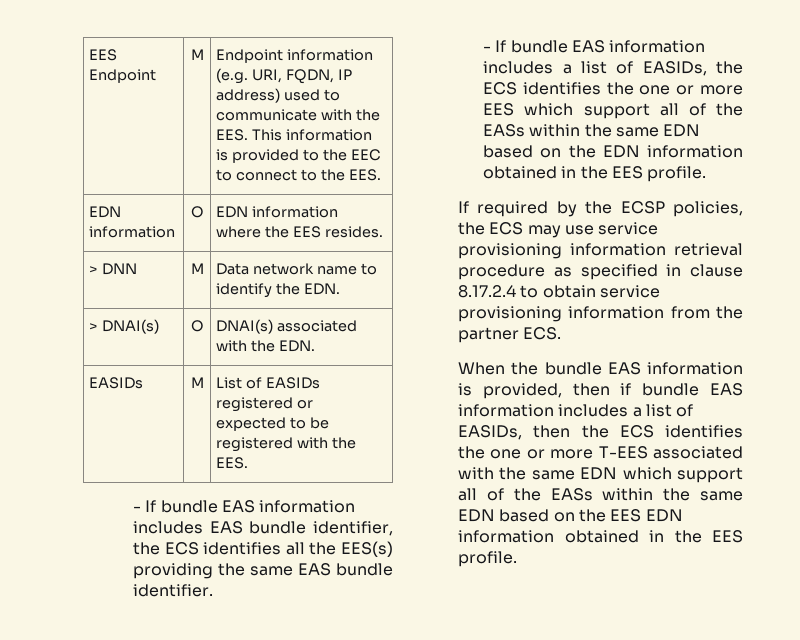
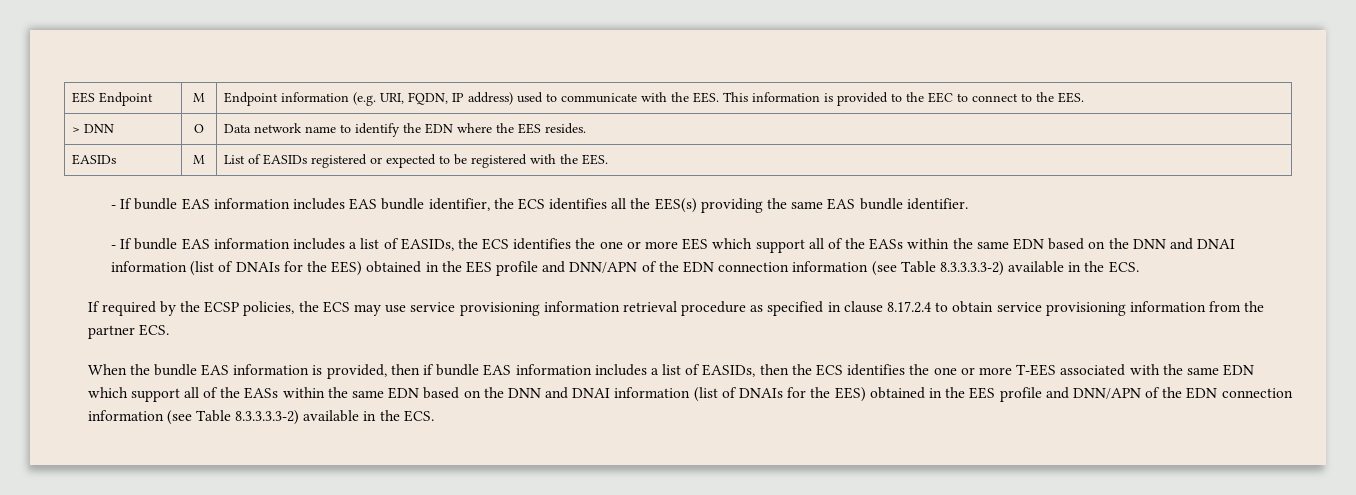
[89,206,122,218] [89,226,176,238] [190,206,204,218] [216,206,339,218] [216,226,384,238] // EDN information | O | EDN information where the EES resides. -> (1085, 97) none
[190,263,204,274] M -> [194,124,204,133] O
[304,283,341,295] [89,319,160,334] [190,320,204,332] [216,319,358,334] [216,340,316,352] EDN. // > DNAI(s) | O | DNAI(s) associated with the EDN. -> [425,123,587,134] EDN where the EES resides.
[602,145,743,158] [483,166,707,182] EDN information obtained in the EES profile. -> [1132,238,1236,250] [111,261,1139,276] DNN and DNAI information (list of DNAIs for the EES) obtained in the EES profile and DNN/APN of the EDN connection information (see Table 8.3.3.3.3-2) available in the ECS.
[610,509,683,522] [458,530,743,543] [458,551,518,567] EES EDN information obtained in the EES profile. -> [507,387,1293,402] [87,410,434,425] DNN and DNAI information (list of DNAIs for the EES) obtained in the EES profile and DNN/APN of the EDN connection information (see Table 8.3.3.3.3-2) available in the ECS.

